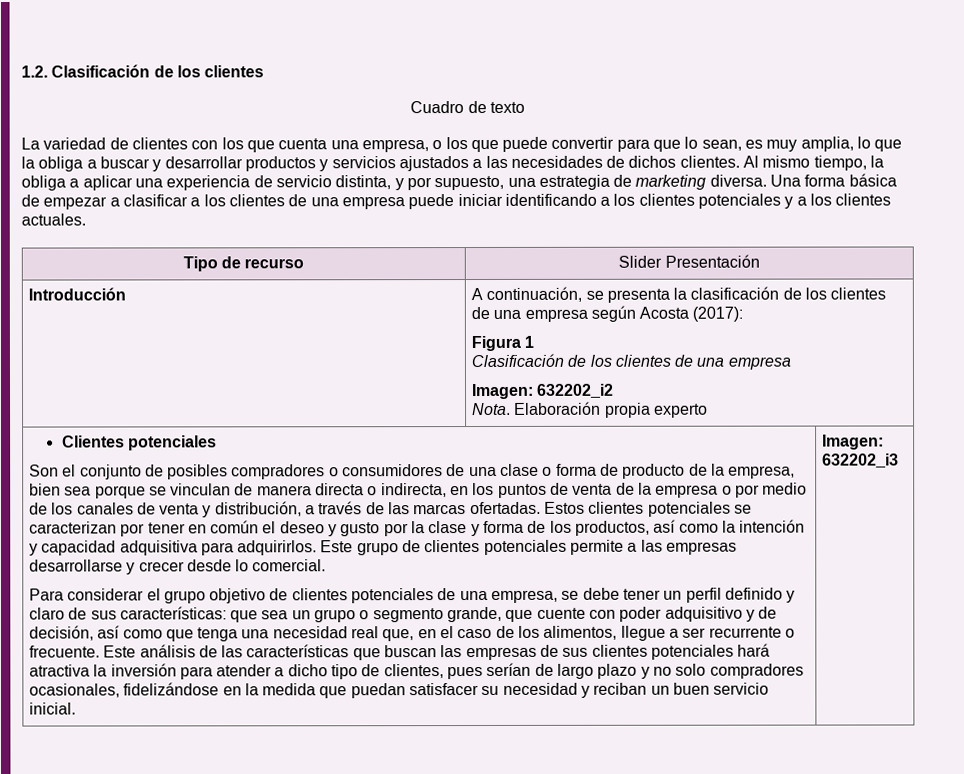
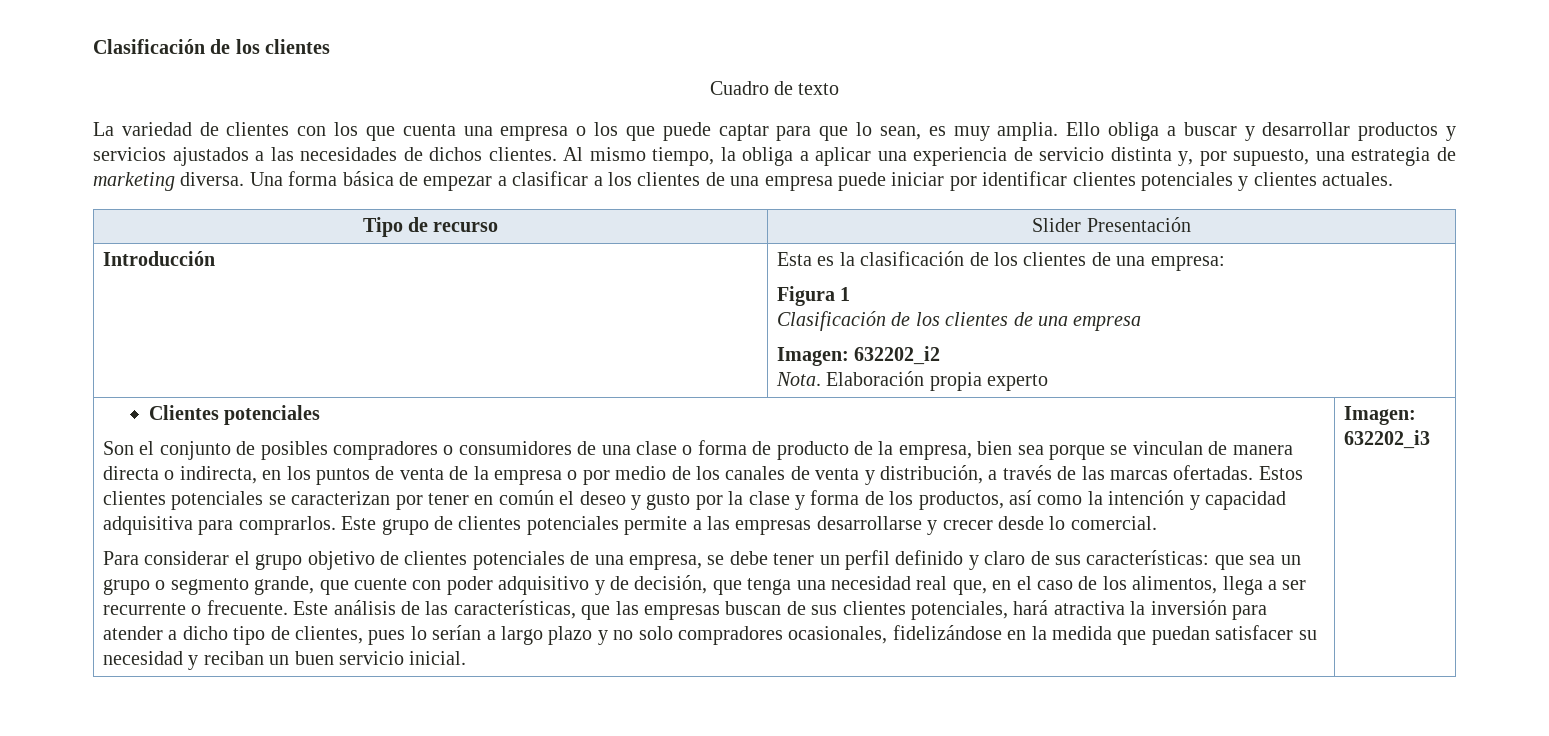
[21,65,48,78] 1.2. -> (93, 46) none
[361,139,429,153] empresa, -> [500,126,569,141] empresa
[551,136,615,149] convertir -> [718,124,769,141] captar
[800,136,903,152] [21,156,35,169] amplia, lo que la -> [997,122,1101,141] amplia. Ello
[335,175,404,191] distinta, y -> [1110,147,1194,166] distinta y,
[504,193,636,206] identificando a los -> [949,171,1068,191] por identificar
[796,193,833,206] a los -> (1249, 183) none
[470,286,670,303] A continuación, se presenta -> [777,252,835,266] Esta es
[524,305,744,322] empresa según Acosta (2017): -> [1150,256,1225,271] empresa:
[237,540,318,556] adquirirlos. -> [238,516,336,535] comprarlos.
[97,625,163,639] así como -> (708, 584) none
[620,625,666,641] llegue -> [1222,576,1263,595] llega
[246,644,537,661] características que buscan las empresas -> [453,600,782,620] características, que las empresas buscan
[651,644,735,660] potenciales -> [911,601,1009,620] potenciales,
[486,662,554,676] serían de -> [410,625,496,640] lo serían a

